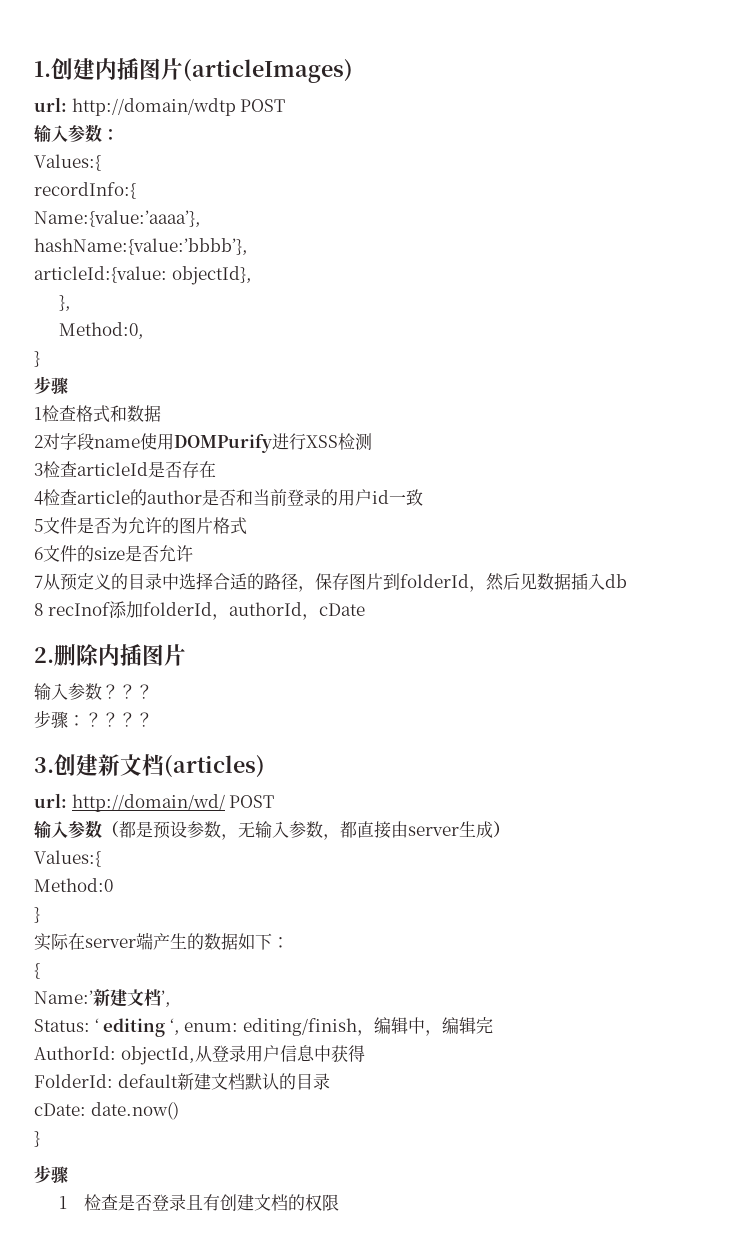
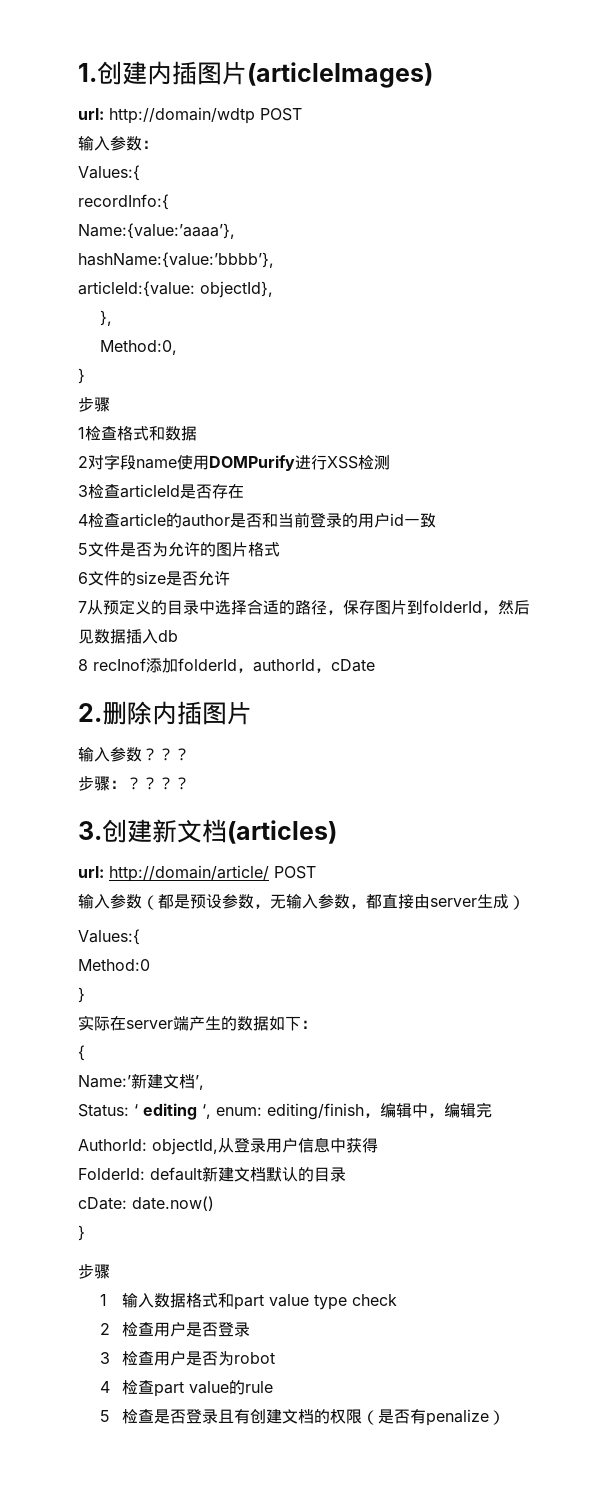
[71,794,225,812] http://domain/wd/ -> [109,865,269,882] http://domain/article/
(68, 1202) none -> [121,1293,397,1310] [99,1322,250,1337] [99,1351,275,1366] [99,1380,273,1397] [99,1410,110,1422] 输入数据格式和part value type check // 2检查用户是否登录 // 3检查用户是否为robot // 4检查part value的rule // 5
(340, 1202) none -> [361,1409,505,1426] （是否有penalize）

